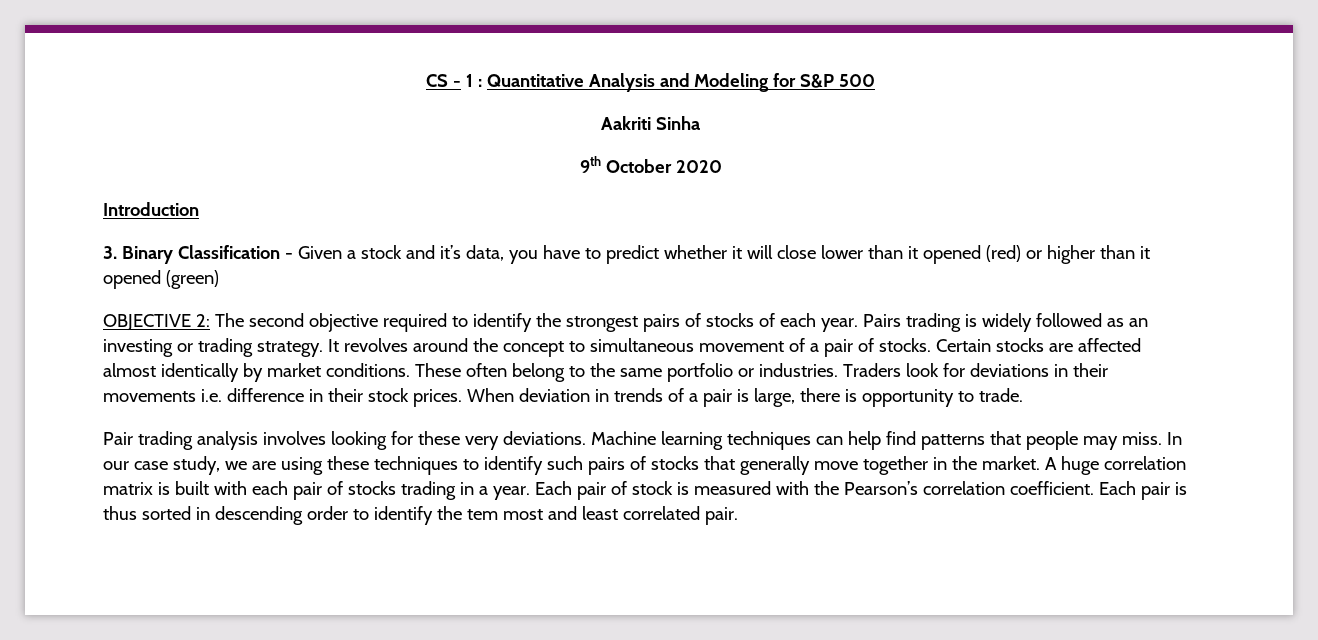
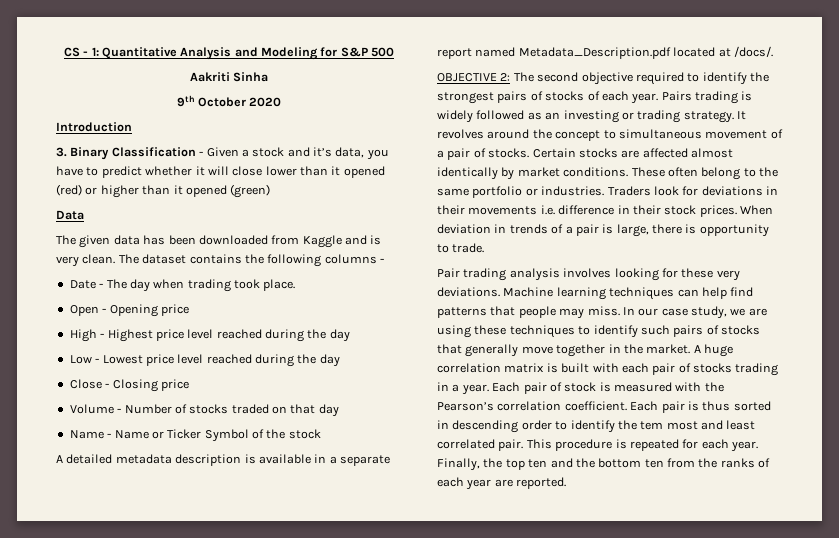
[465,74,482,87] 1 : -> [91,47,99,56] 1:
(219, 279) none -> [56,210,84,220] [56,235,382,248] [56,254,384,267] [69,279,296,292] [69,304,189,317] [69,329,350,342] [69,354,340,367] [69,379,189,392] [69,404,339,417] [69,429,321,442] [56,454,390,466] [437,46,773,59] // Data // The given data has been downloaded from Kaggle and is very clean. The dataset contains the following columns - // Date - The day when trading took place. // Open - Opening price // High - Highest price level reached during the day // Low - Lowest price level reached during the day // Close - Closing price // Volume - Number of stocks traded on that day // Name - Name or Ticker Symbol of the stock // A detailed metadata description is available in a separate report named Metadata_Description.pdf located at /docs/.
(738, 516) none -> [526,439,758,452] [437,458,771,471] [437,477,567,490] This procedure is repeated for each year. Finally, the top ten and the bottom ten from the ranks of each year are reported.

